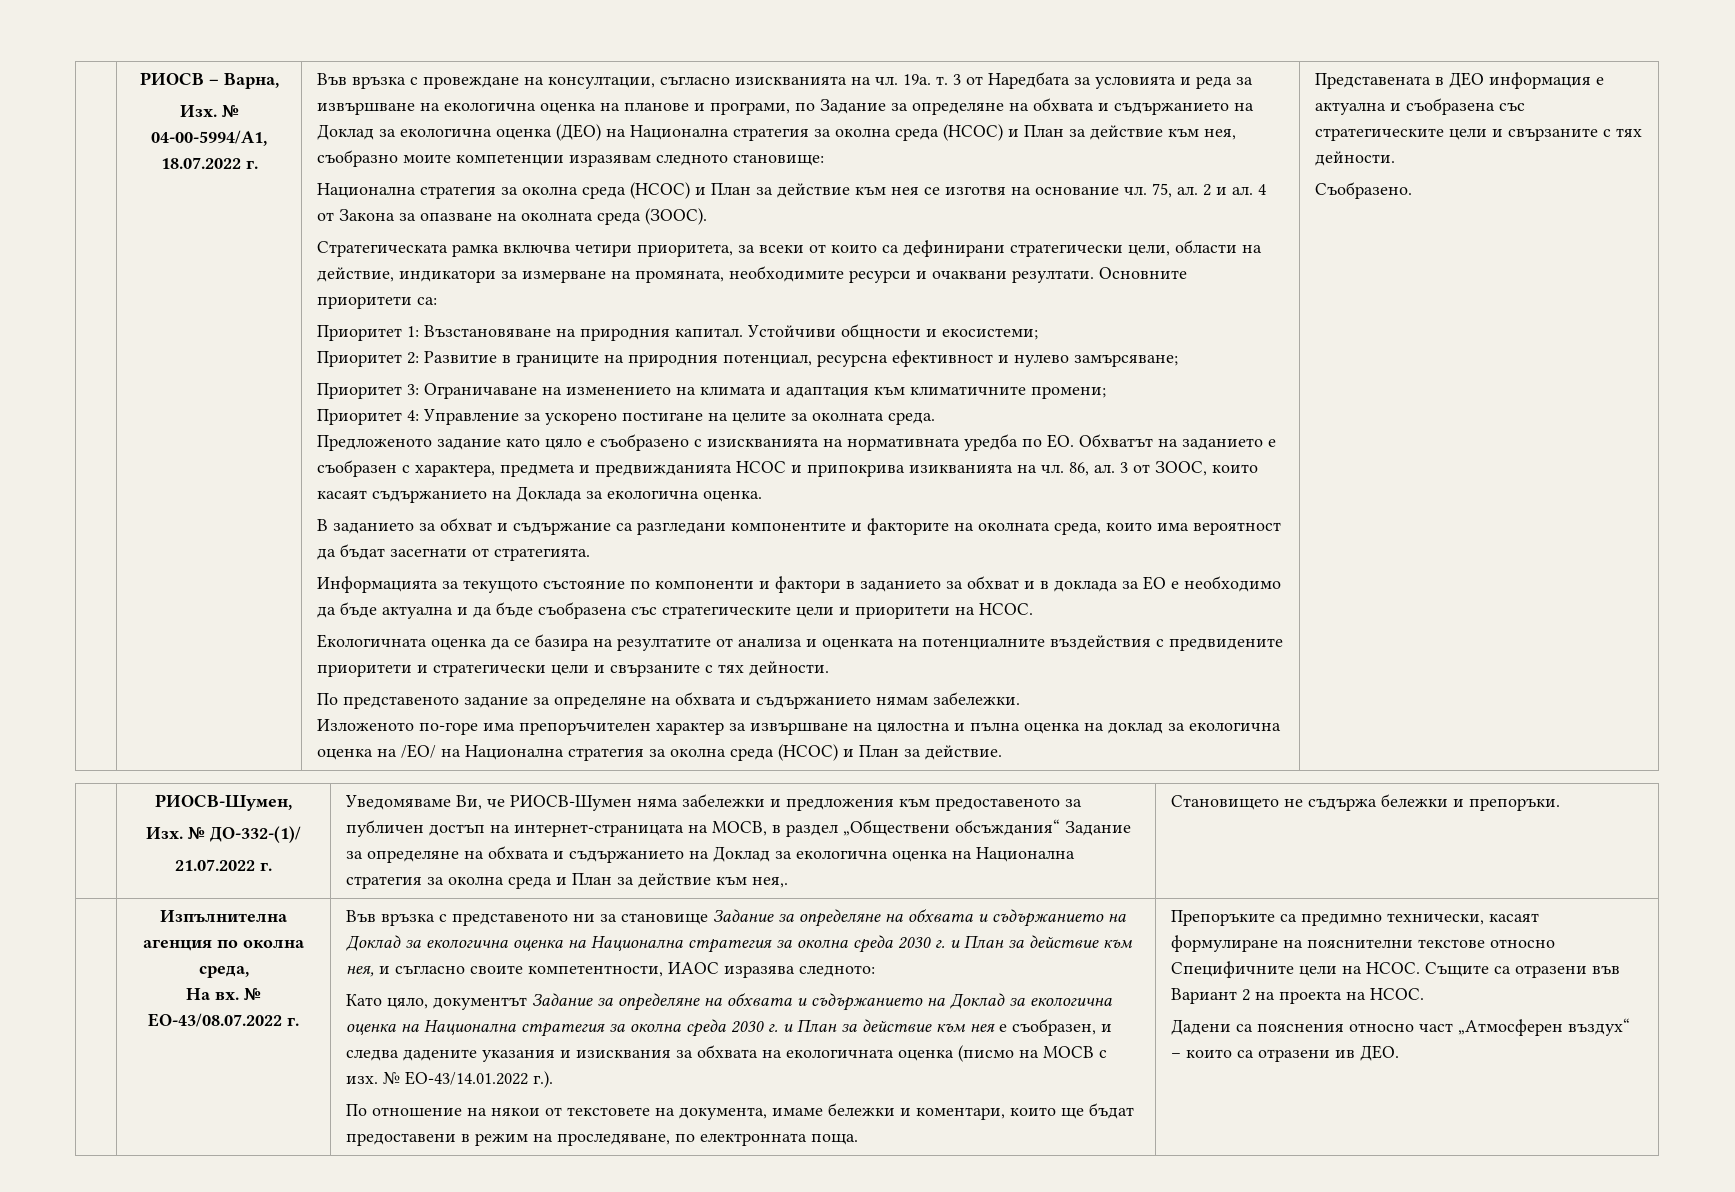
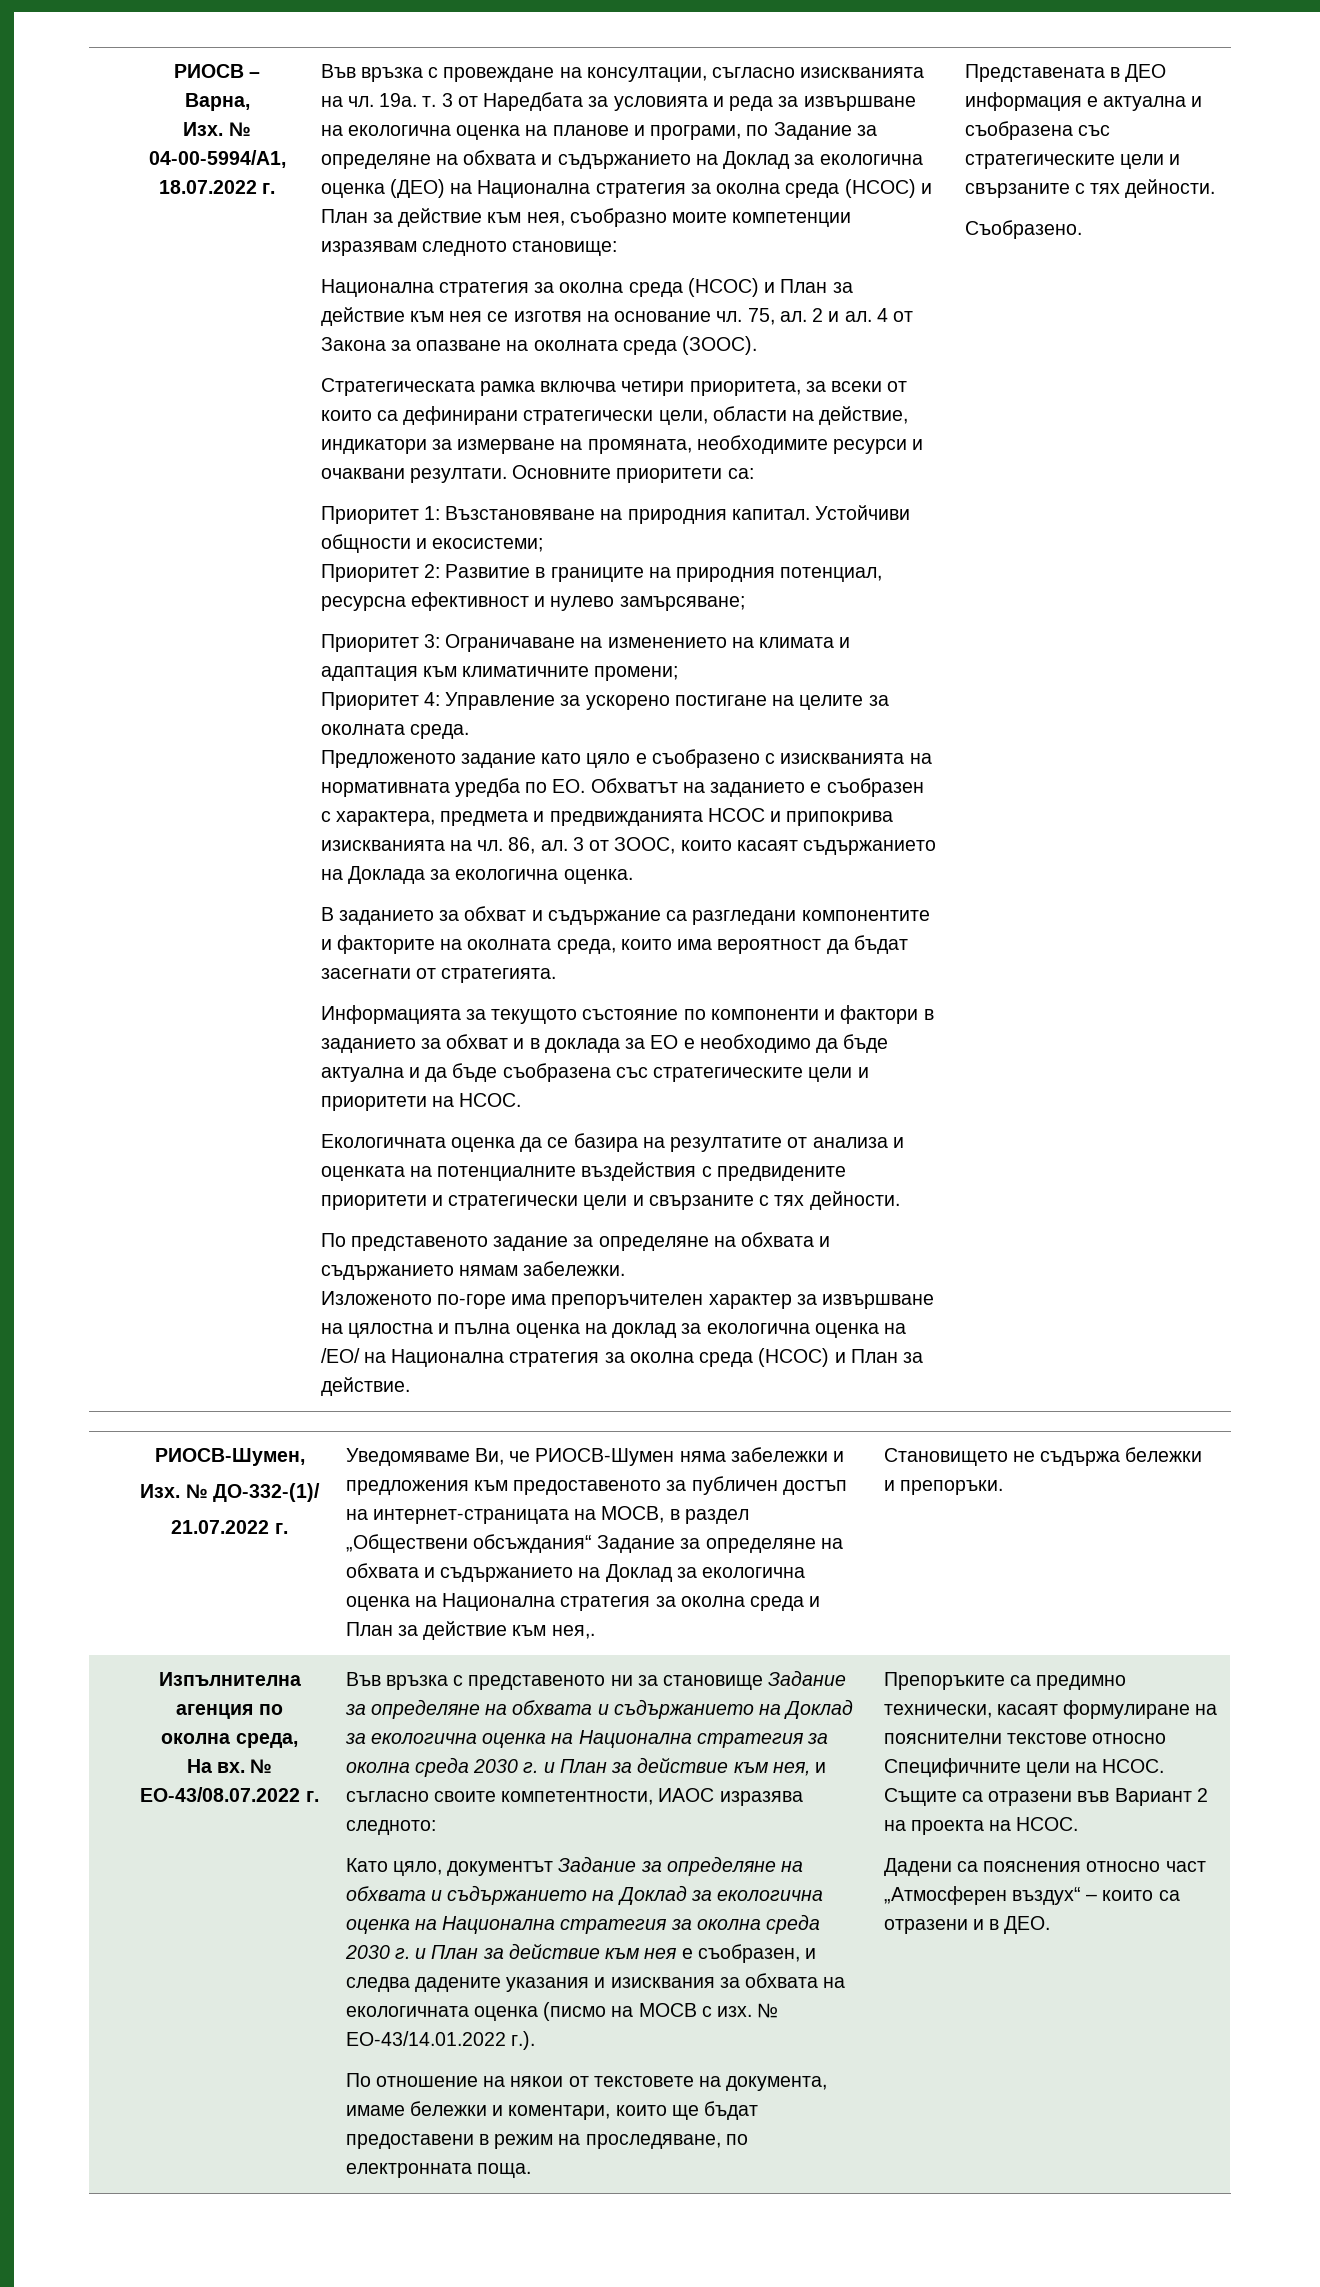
[908,464,1013,473] изикванията -> [320,840,445,851] изискванията
[1334,1050,1355,1058] ив -> [972,1919,1000,1930] и в

